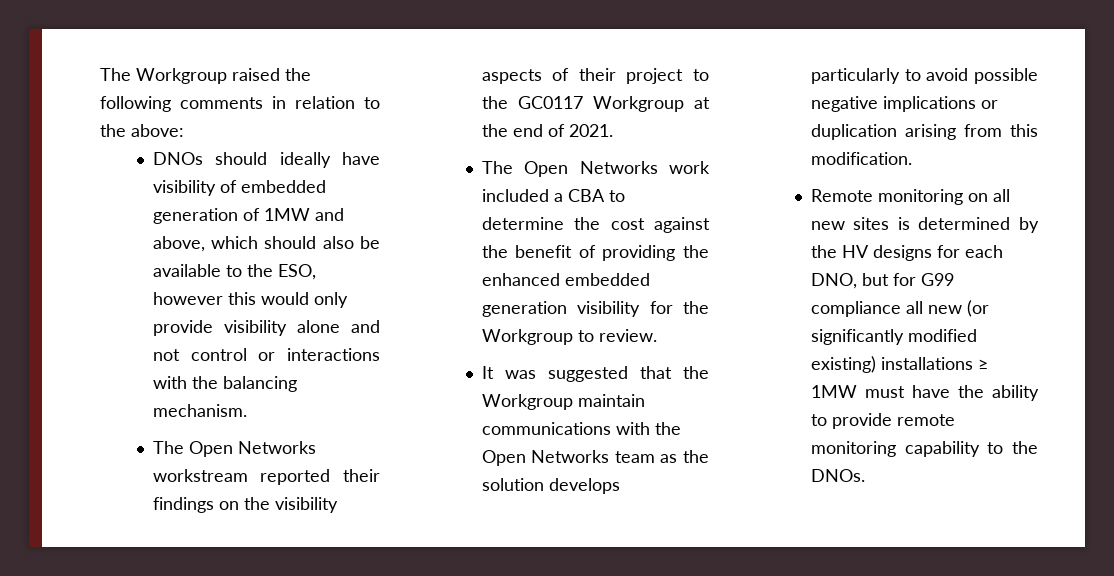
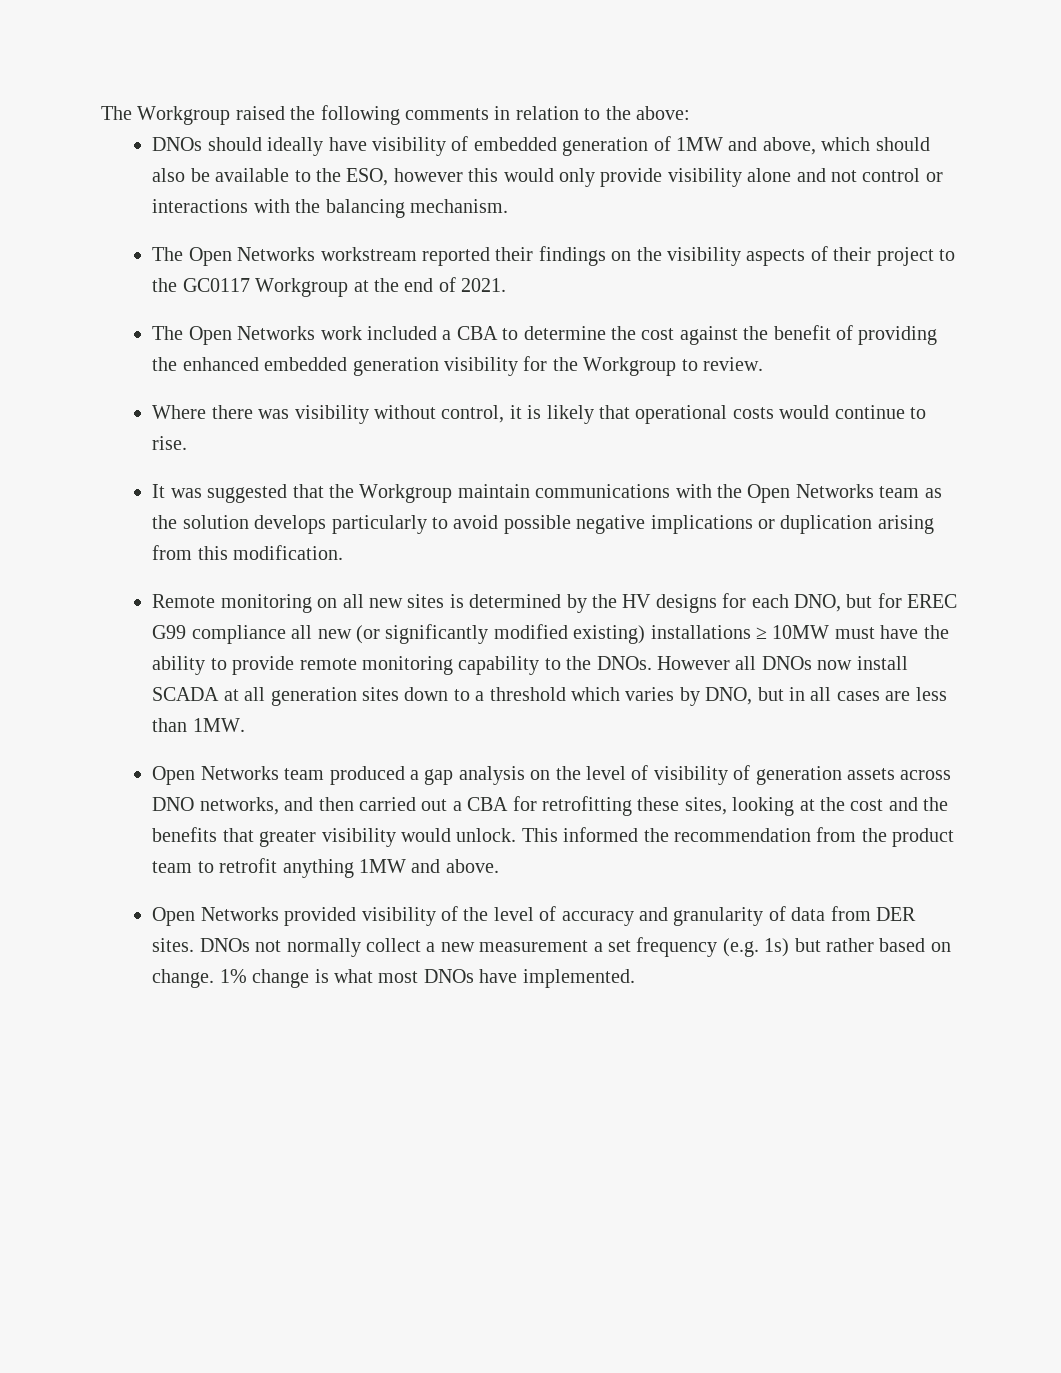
(657, 335) none -> [152,405,927,424] [152,436,188,450] // Where there was visibility without control, it is likely that operational costs would continue to rise.
(916, 279) none -> [907,594,958,608] EREC
[810,385,857,398] 1MW -> [772,625,830,639] 10MW
(865, 475) none -> [657,656,908,670] [152,687,947,706] [152,718,245,732] [152,765,952,785] [152,796,949,816] [152,827,955,847] [152,858,499,878] [152,906,917,926] [152,937,951,957] [152,969,635,988] However all DNOs now install SCADA at all generation sites down to a threshold which varies by DNO, but in all cases are less than 1MW. // Open Networks team produced a gap analysis on the level of visibility of generation assets across DNO networks, and then carried out a CBA for retrofitting these sites, looking at the cost and the benefits that greater visibility would unlock. This informed the recommendation from the product team to retrofit anything 1MW and above. // Open Networks provided visibility of the level of accuracy and granularity of data from DER sites. DNOs not normally collect a new measurement a set frequency (e.g. 1s) but rather based on change. 1% change is what most DNOs have implemented.

